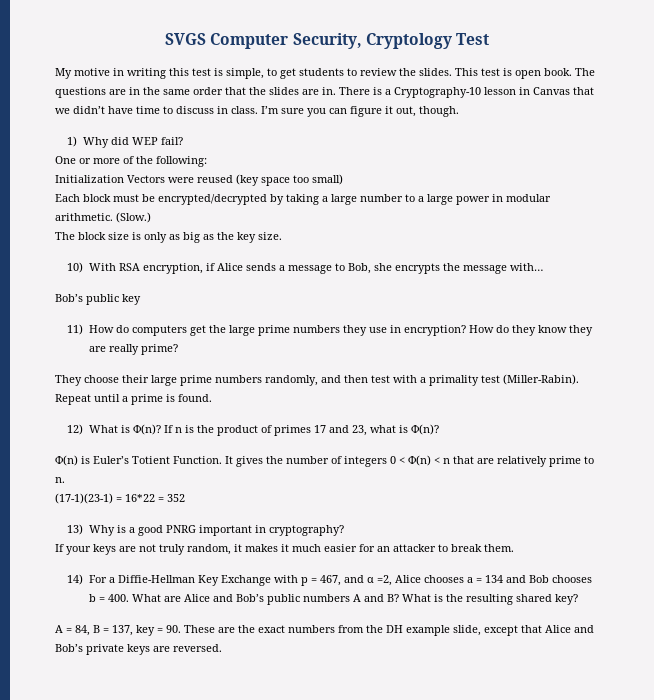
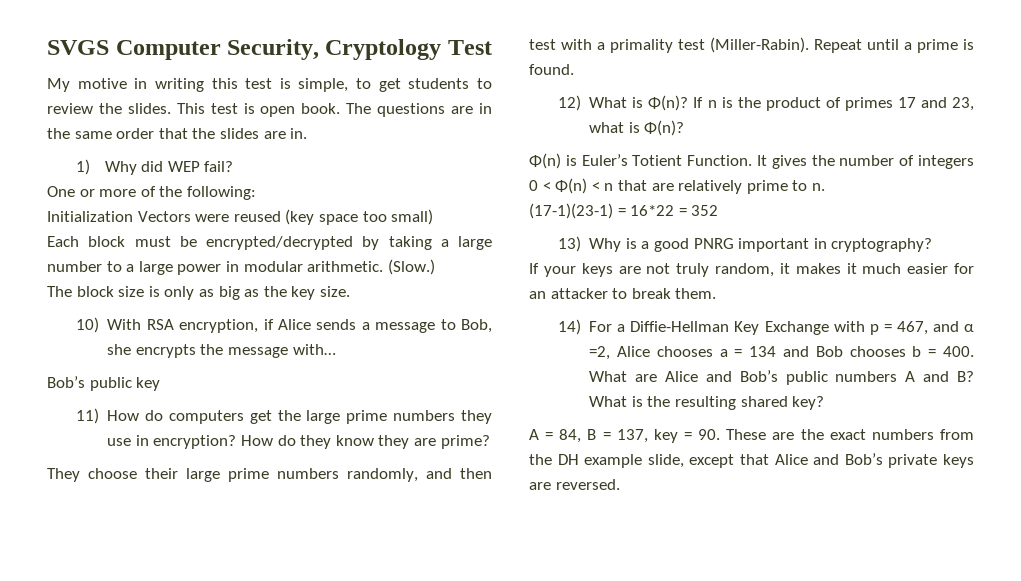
[339,87,594,98] [55,106,459,117] There is a Cryptography-10 lesson in Canvas that we didn’t have time to discuss in class. I’m sure you can figure it out, though. -> (308, 133) none
[108,344,139,355] really -> (436, 442) none

